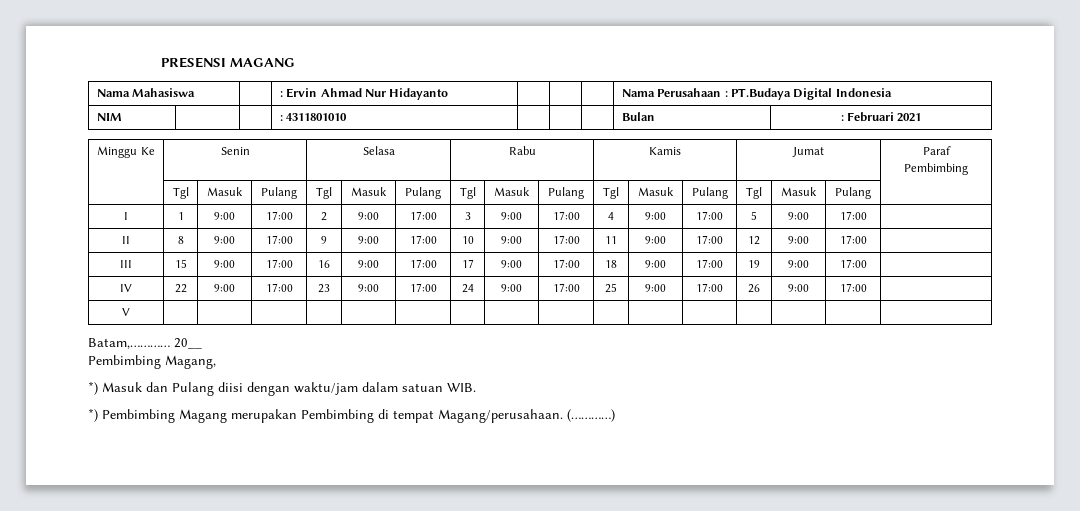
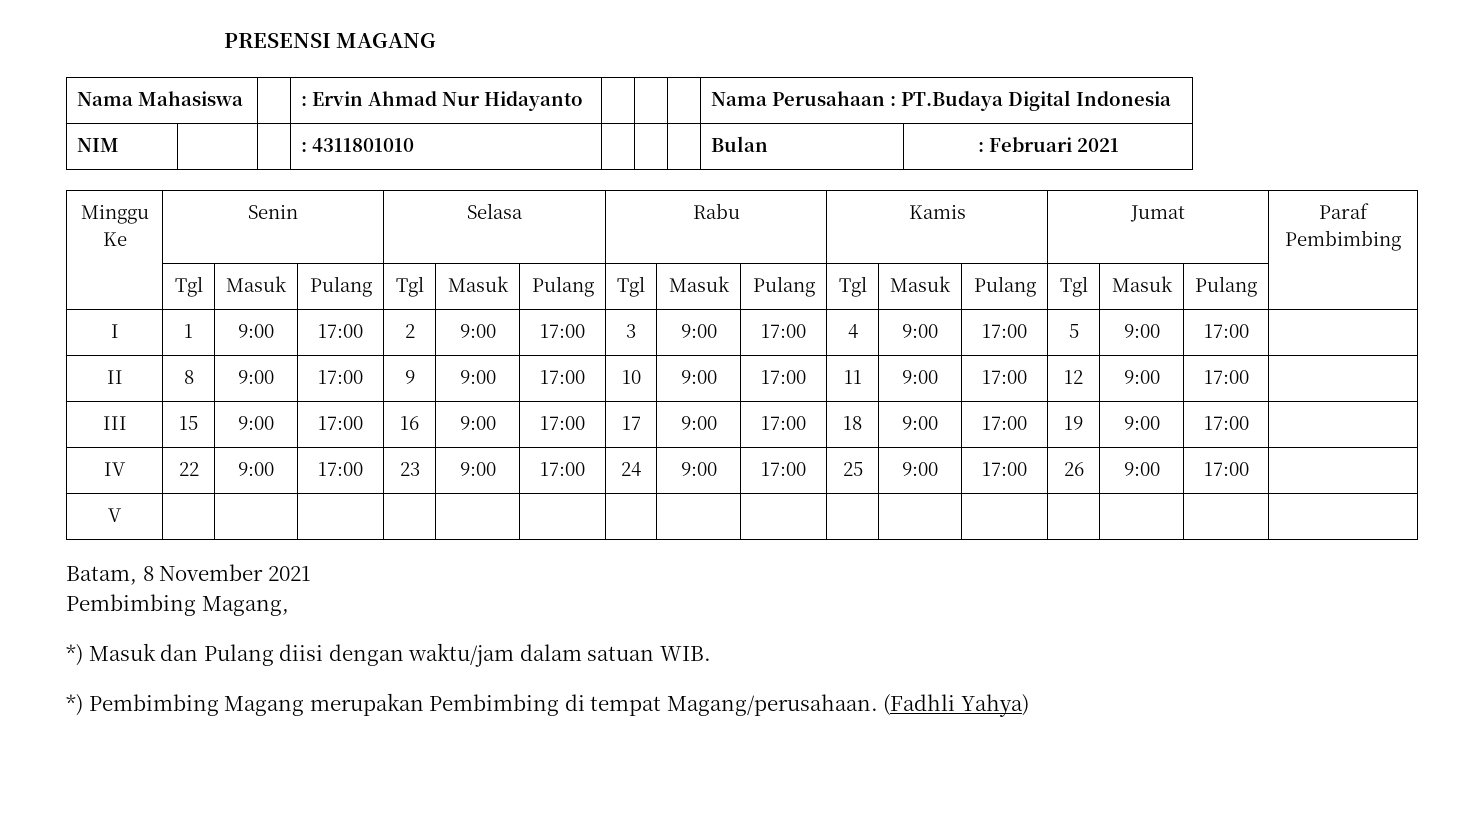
[88,338,202,349] Batam,………… 20__ -> [66,564,311,585] Batam, 8 November 2021
[567,409,615,422] (…………) -> [883,694,1029,717] (Fadhli Yahya)

